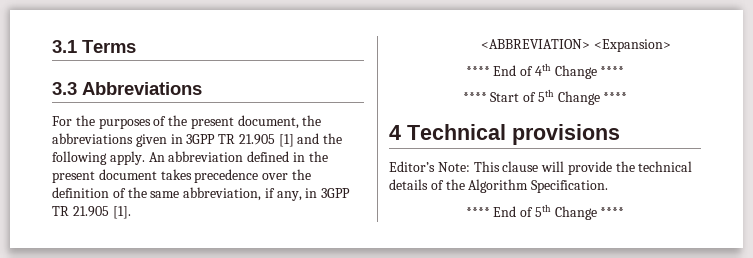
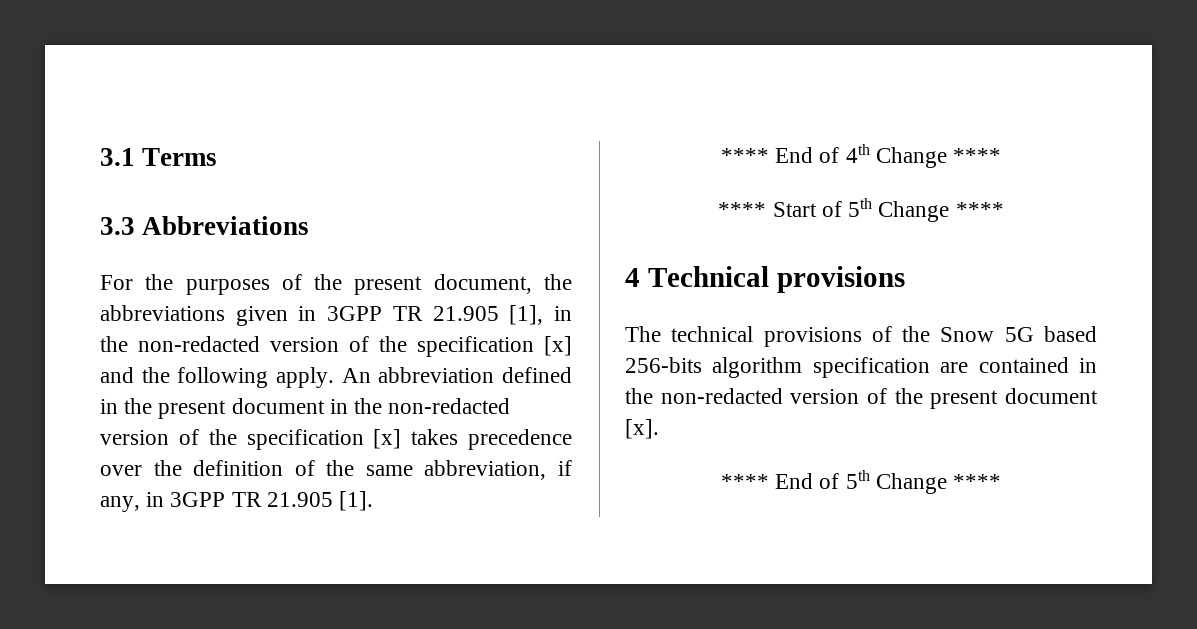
[278,134,294,147] [1] -> [509,305,572,325] [100,336,572,357] [1], in the non-redacted version of the specification [x]
(157, 174) none -> [329,398,511,414] [100,429,402,450] in the non-redacted version of the specification [x]
[481,39,671,52] // <ABBREVIATION> <Expansion> -> (374, 501) none
[389,161,693,175] [389,179,609,193] Editor’s Note: This clause will provide the technical details of the Algorithm Specification. -> [625,326,1097,347] [625,357,1097,378] [625,388,1098,409] [625,419,659,439] The technical provisions of the Snow 5G based 256-bits algorithm specification are contained in the non-redacted version of the present document [x].

